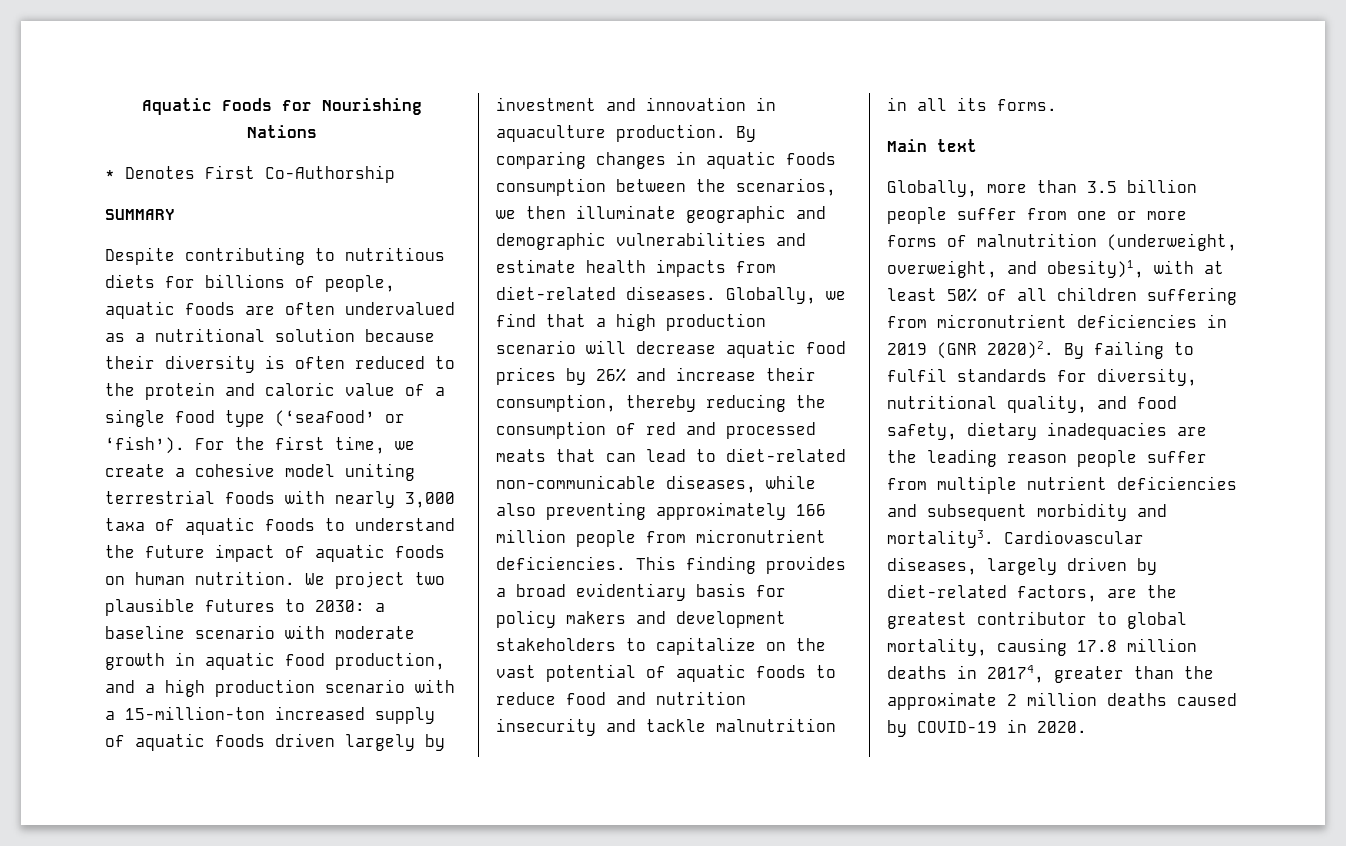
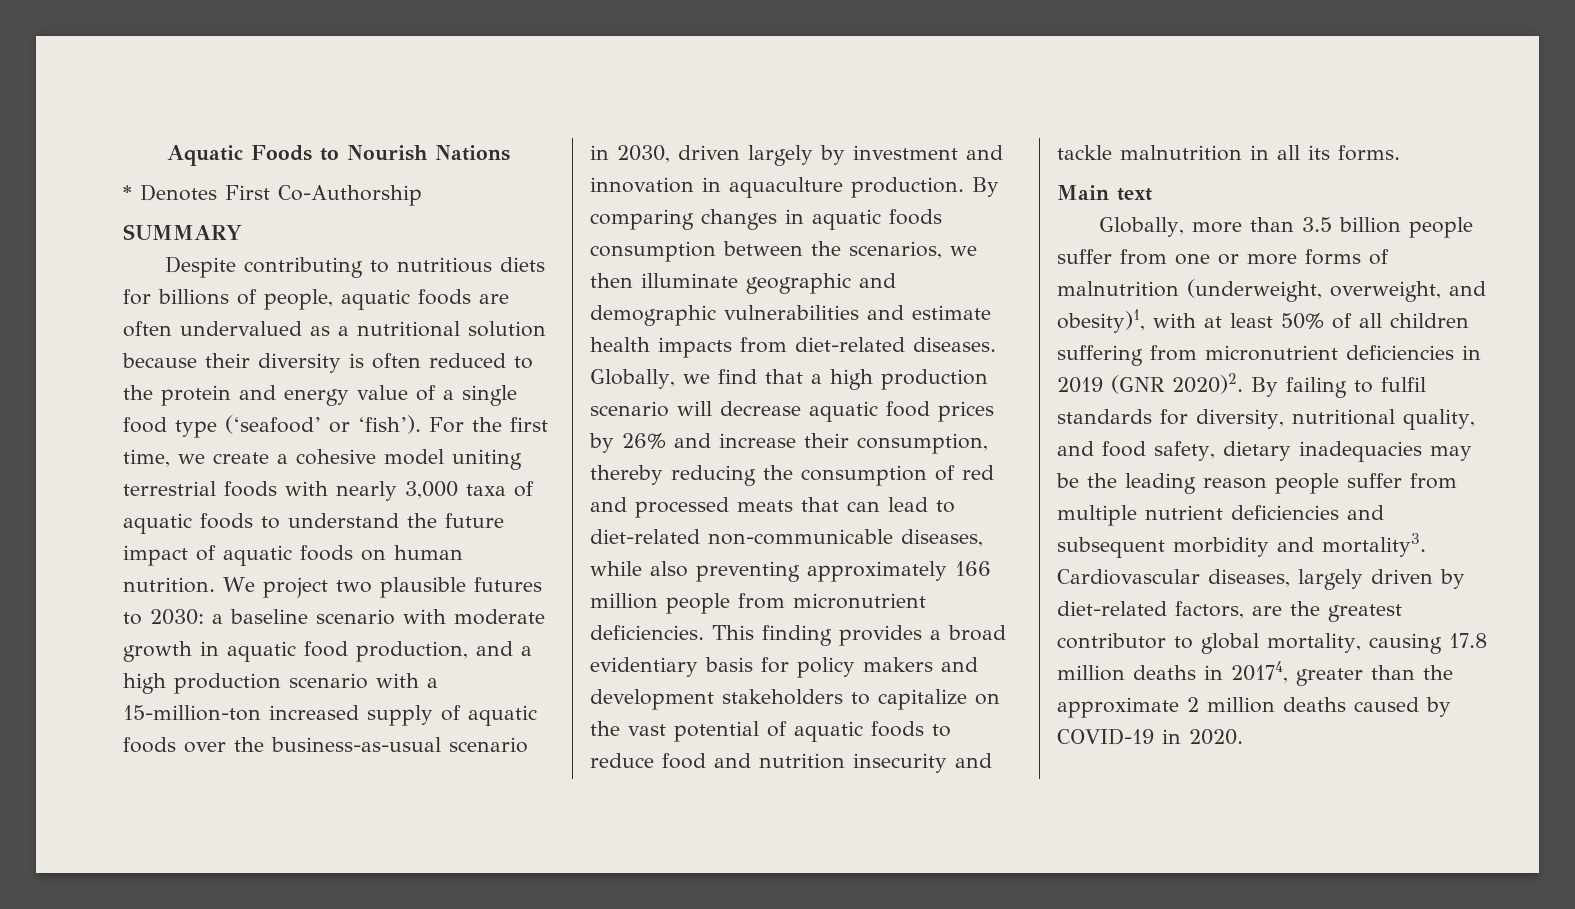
[282,98,422,115] for Nourishing -> [319,145,428,161] to Nourish
[265,382,335,396] caloric -> [284,389,349,406] energy
(265, 740) none -> [184,737,528,753] [590,145,670,163] over the business-as-usual scenario in 2030,
[1177,427,1207,436] are -> [1429,446,1472,461] [1056,473,1079,488] may be

